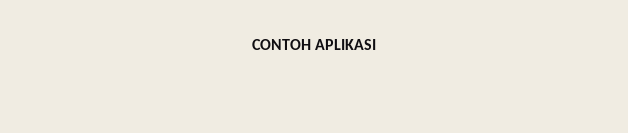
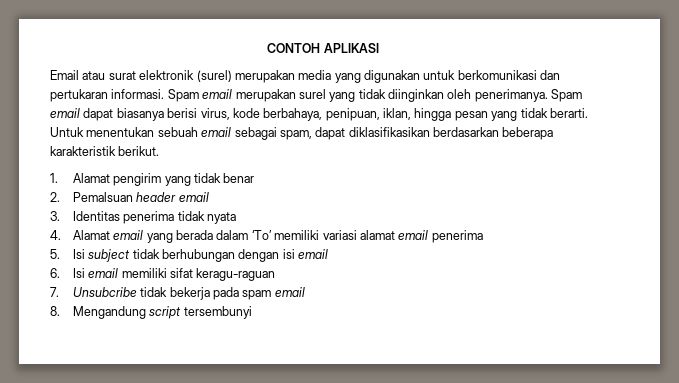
(377, 44) none -> [50,70,561,83] [50,89,583,102] [50,108,588,121] [50,127,554,140] [50,146,160,156] [50,173,255,186] [50,192,209,202] [50,211,237,224] [50,230,483,243] [50,249,329,262] [50,268,276,281] [50,287,305,300] [50,306,252,319] // Email atau surat elektronik (surel) merupakan media yang digunakan untuk berkomunikasi dan pertukaran informasi. Spam email merupakan surel yang tidak diinginkan oleh penerimanya. Spam email dapat biasanya berisi virus, kode berbahaya, penipuan, iklan, hingga pesan yang tidak berarti. Untuk menentukan sebuah email sebagai spam, dapat diklasifikasikan berdasarkan beberapa karakteristik berikut. // 1. Alamat pengirim yang tidak benar // 2. Pemalsuan header email // 3. Identitas penerima tidak nyata // 4. Alamat email yang berada dalam ‘To’ memiliki variasi alamat email penerima // 5. Isi subject tidak berhubungan dengan isi email // 6. Isi email memiliki sifat keragu-raguan // 7. Unsubcribe tidak bekerja pada spam email // 8. Mengandung script tersembunyi

